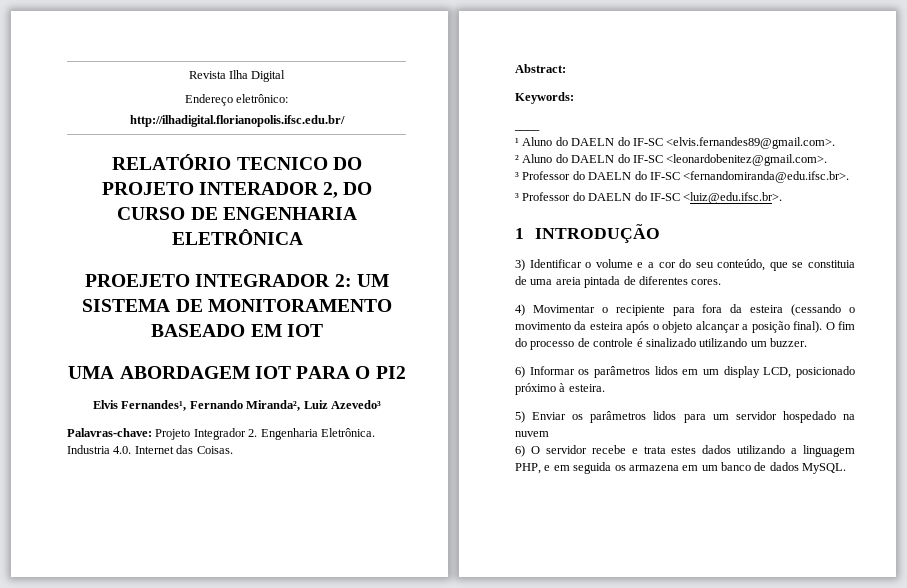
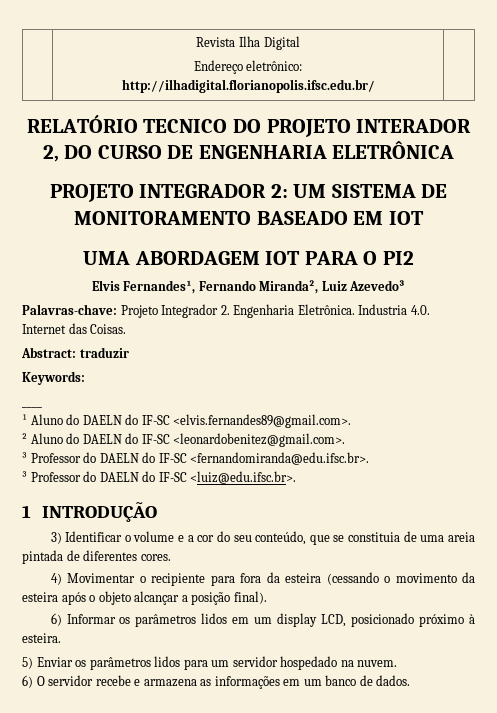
[85,274,191,287] PROEJETO -> [49,184,134,202] PROJETO
(566, 68) none -> [79,347,129,358] traduzir
[825,321,855,330] [515,338,807,350] O fim do processo de controle é sinalizado utilizando um buzzer. -> (267, 597) none
[515,431,549,437] nuvem -> [357,660,398,667] nuvem.
[643,445,855,457] [515,462,679,474] trata estes dados utilizando a linguagem PHP, e em seguida os armazena -> [143,676,280,689] armazena as informações
[769,462,847,474] dados MySQL. -> [376,675,411,686] dados.

